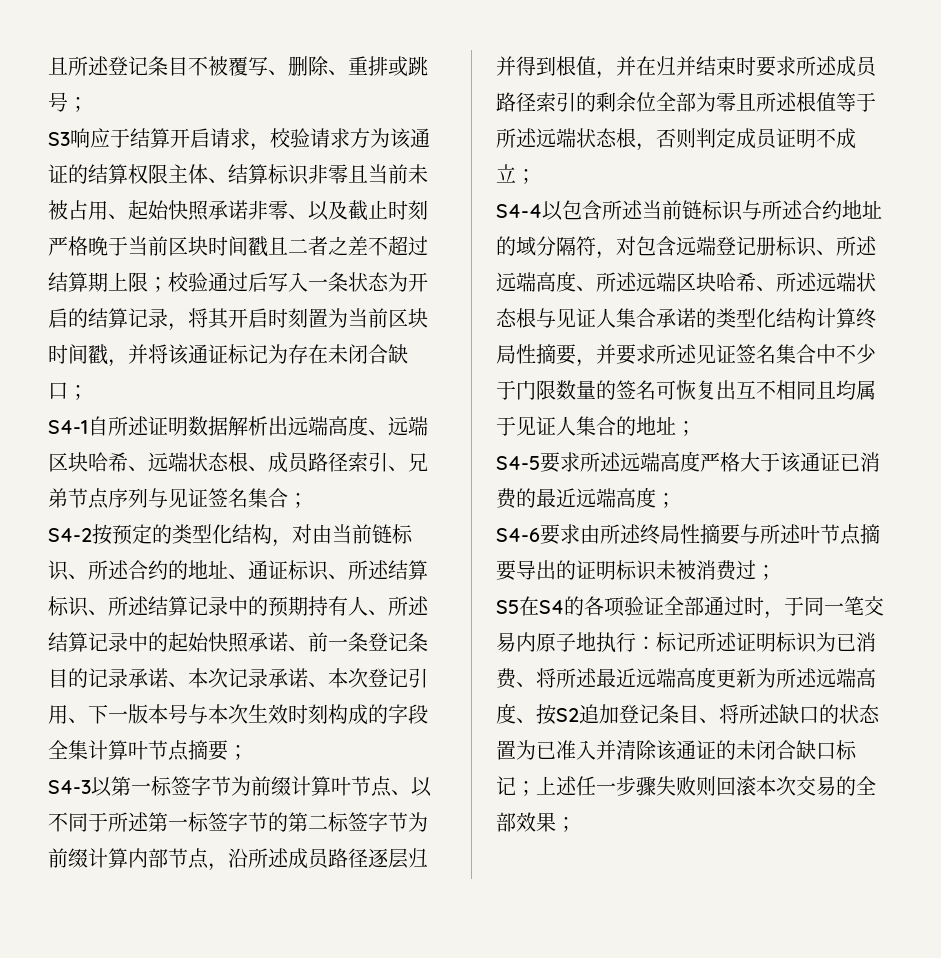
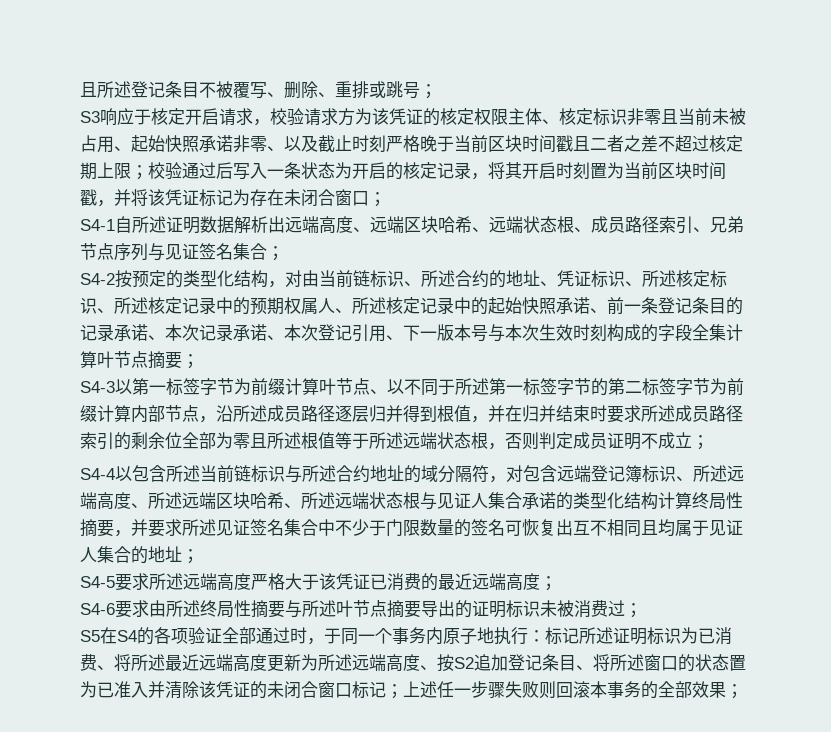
[130,128,170,148] 结算 -> [151,108,185,125] 核定
[410,128,430,148] [48,164,128,184] 通证的结算 -> [389,108,474,126] 凭证的核定
[228,164,268,184] 结算 -> [559,108,593,125] 核定
[48,272,88,292] 结算 -> [709,135,743,152] 核定
[88,308,128,328] 结算 -> [403,162,437,179] 核定
[188,344,208,364] 通 -> [165,189,182,206] 凭
[388,344,408,364] 缺 -> [335,189,352,206] 窗
[248,560,268,580] 通 -> [557,270,574,287] 凭
[388,560,428,580] [48,596,188,617] 结算标识、所述结算 -> [676,270,727,288] [80,297,182,314] 核定标识、所述核定
[308,596,348,616] 持有 -> [284,297,318,314] 权属
[48,632,88,652] 结算 -> [386,297,420,314] 核定
[756,237,776,256] 册 -> [625,465,642,482] 簿
[800,452,820,472] 通 -> [336,573,353,590] 凭
[844,596,884,616] [496,632,516,652] 笔交易 -> [375,627,426,644] 个事务
[779,704,799,724] 缺 -> [644,654,661,671] 窗
[676,740,696,760] 通 -> [216,681,233,698] 凭
[796,740,816,760] 缺 -> [318,681,335,698] 窗
[776,776,836,796] 次交易 -> [607,681,641,698] 事务

